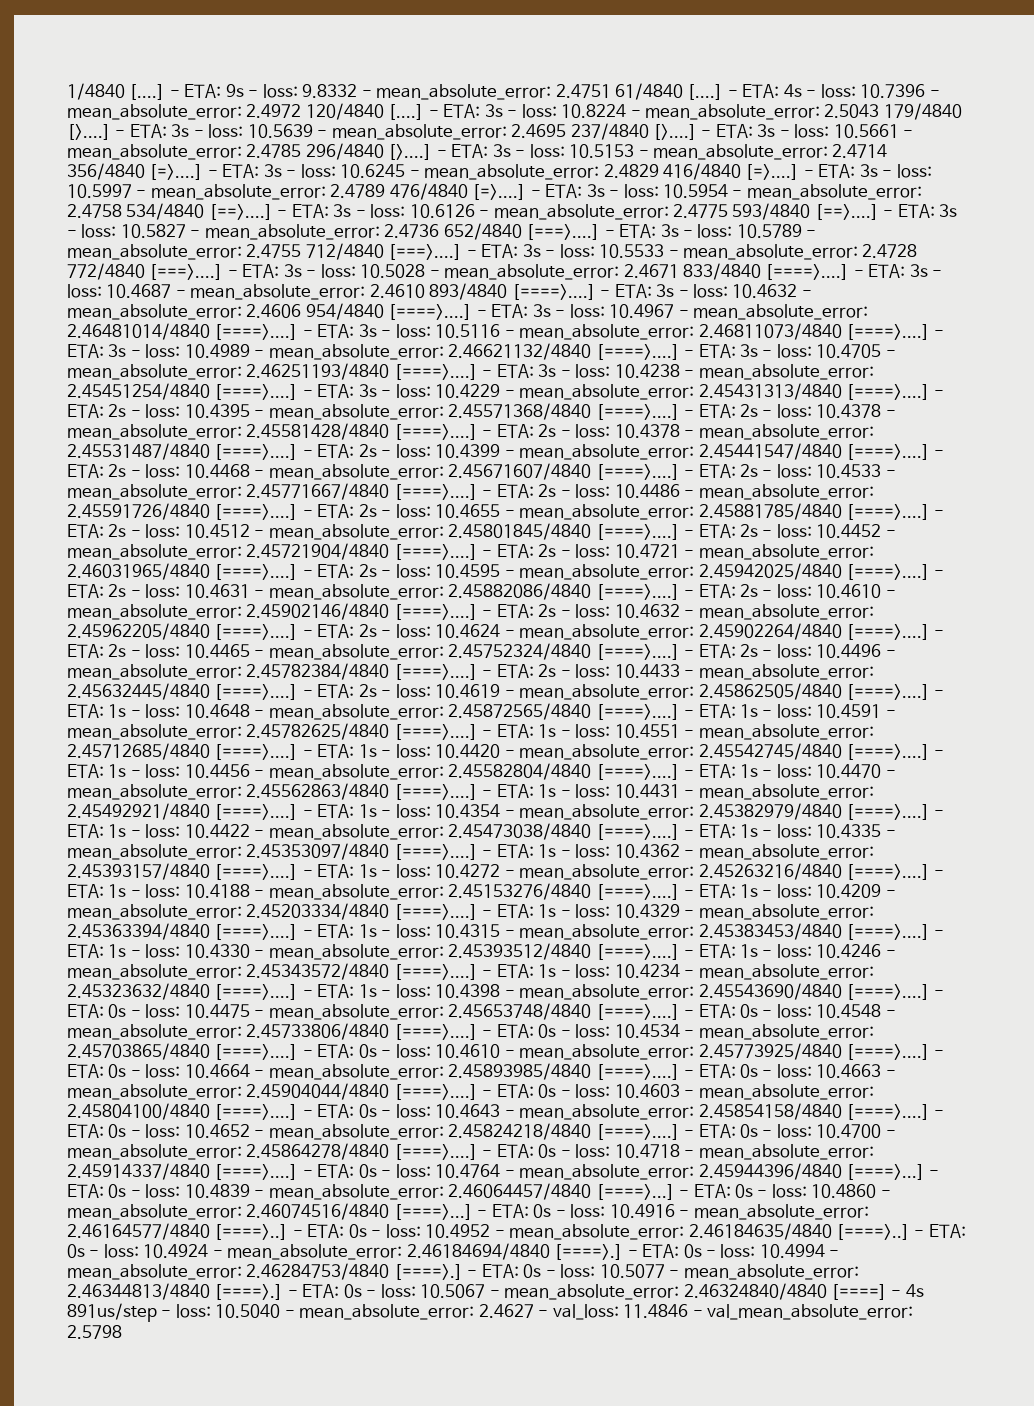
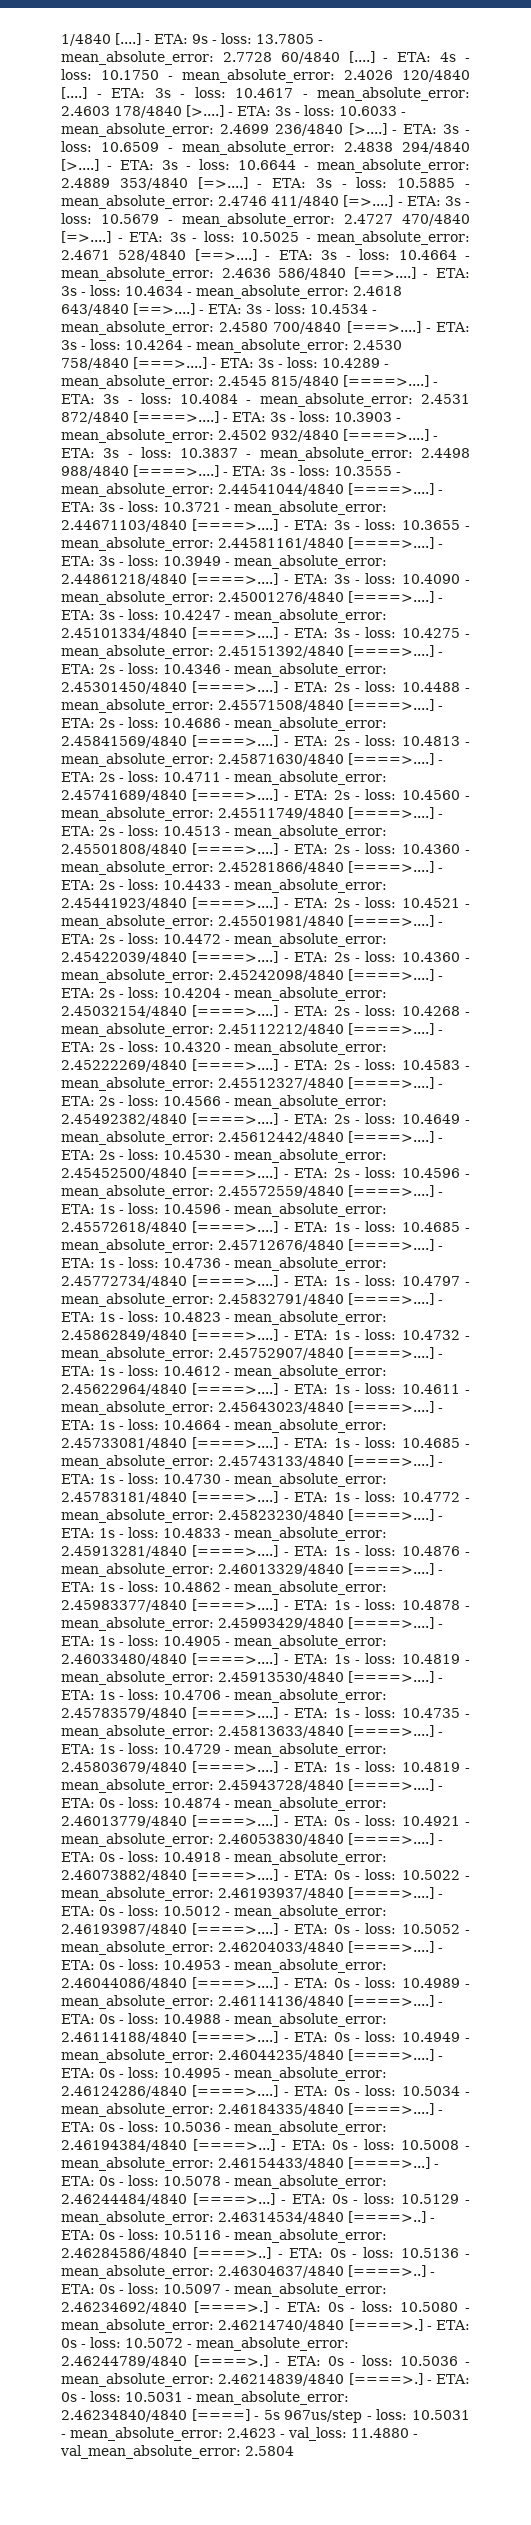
[302,83,683,100] 9.8332 - mean_absolute_error: 2.4751 61/4840 -> [256,34,323,44] [61,51,340,65] 13.7805 - mean_absolute_error: 2.7728 60/4840
[860,84,940,98] [67,104,302,120] 10.7396 - mean_absolute_error: 2.4972 -> [101,69,393,83] 10.1750 - mean_absolute_error: 2.4026
[561,103,962,120] [67,123,914,140] [67,143,888,160] [67,163,932,180] [67,183,922,200] [67,203,958,220] [67,223,817,240] [67,243,918,260] [67,263,943,280] [67,283,812,300] [67,303,868,320] [67,323,945,340] [67,343,896,360] [67,363,874,380] [67,383,945,400] [67,403,896,420] [67,423,874,440] [67,443,945,460] [67,463,896,480] [67,483,874,500] [67,503,945,520] [67,523,896,540] [67,543,874,560] [67,563,945,580] [67,583,896,600] [67,603,874,620] [67,623,945,640] [67,643,896,660] [67,663,390,680] 10.8224 - mean_absolute_error: 2.5043 179/4840 [>....] - ETA: 3s - loss: 10.5639 - mean_absolute_error: 2.4695 237/4840 [>....] - ETA: 3s - loss: 10.5661 - mean_absolute_error: 2.4785 296/4840 [>....] - ETA: 3s - loss: 10.5153 - mean_absolute_error: 2.4714 356/4840 [=>....] - ETA: 3s - loss: 10.6245 - mean_absolute_error: 2.4829 416/4840 [=>....] - ETA: 3s - loss: 10.5997 - mean_absolute_error: 2.4789 476/4840 [=>....] - ETA: 3s - loss: 10.5954 - mean_absolute_error: 2.4758 534/4840 [==>....] - ETA: 3s - loss: 10.6126 - mean_absolute_error: 2.4775 593/4840 [==>....] - ETA: 3s - loss: 10.5827 - mean_absolute_error: 2.4736 652/4840 [===>....] - ETA: 3s - loss: 10.5789 - mean_absolute_error: 2.4755 712/4840 [===>....] - ETA: 3s - loss: 10.5533 - mean_absolute_error: 2.4728 772/4840 [===>....] - ETA: 3s - loss: 10.5028 - mean_absolute_error: 2.4671 833/4840 [====>....] - ETA: 3s - loss: 10.4687 - mean_absolute_error: 2.4610 893/4840 [====>....] - ETA: 3s - loss: 10.4632 - mean_absolute_error: 2.4606 954/4840 [====>....] - ETA: 3s - loss: 10.4967 - mean_absolute_error: 2.46481014/4840 [====>....] - ETA: 3s - loss: 10.5116 - mean_absolute_error: 2.46811073/4840 [====>....] - ETA: 3s - loss: 10.4989 - mean_absolute_error: 2.46621132/4840 [====>....] - ETA: 3s - loss: 10.4705 - mean_absolute_error: 2.46251193/4840 [====>....] - ETA: 3s - loss: 10.4238 - mean_absolute_error: 2.45451254/4840 [====>....] - ETA: 3s - loss: 10.4229 - mean_absolute_error: 2.45431313/4840 [====>....] - ETA: 2s - loss: 10.4395 - mean_absolute_error: 2.45571368/4840 [====>....] - ETA: 2s - loss: 10.4378 - mean_absolute_error: 2.45581428/4840 [====>....] - ETA: 2s - loss: 10.4378 - mean_absolute_error: 2.45531487/4840 [====>....] - ETA: 2s - loss: 10.4399 - mean_absolute_error: 2.45441547/4840 [====>....] - ETA: 2s - loss: 10.4468 - mean_absolute_error: 2.45671607/4840 [====>....] - ETA: 2s - loss: 10.4533 - mean_absolute_error: 2.45771667/4840 [====>....] - ETA: 2s - loss: 10.4486 - mean_absolute_error: 2.45591726/4840 [====>....] - ETA: 2s - loss: 10.4655 - mean_absolute_error: 2.45881785/4840 [====>....] - ETA: 2s - loss: 10.4512 - mean_absolute_error: 2.45801845/4840 [====>....] - ETA: 2s - loss: 10.4452 - mean_absolute_error: 2.45721904/4840 [====>....] - ETA: 2s - loss: 10.4721 - mean_absolute_error: 2.46031965/4840 [====>....] - ETA: 2s - loss: 10.4595 - mean_absolute_error: 2.45942025/4840 [====>....] - ETA: 2s - loss: 10.4631 - mean_absolute_error: 2.45882086/4840 [====>....] - ETA: 2s - loss: 10.4610 - mean_absolute_error: 2.45902146/4840 [====>....] - ETA: 2s - loss: 10.4632 - mean_absolute_error: 2.45962205/4840 [====>....] - ETA: 2s - loss: 10.4624 - mean_absolute_error: 2.45902264/4840 [====>....] - ETA: 2s - loss: 10.4465 - mean_absolute_error: 2.45752324/4840 [====>....] - ETA: 2s - loss: 10.4496 - mean_absolute_error: 2.45782384/4840 -> [235,87,470,101] [61,105,406,118] [61,123,470,137] [61,141,470,155] [61,159,470,173] [61,177,470,190] [61,195,471,209] [61,213,470,227] [61,231,470,245] [61,249,471,262] [61,267,471,281] [61,285,402,299] [61,303,377,316] [61,321,470,335] [61,339,402,353] [61,357,389,370] [61,375,438,389] [61,393,470,407] [61,411,401,424] [61,429,438,443] [61,447,470,461] [61,465,401,478] [61,483,443,497] [61,501,387,515] [61,519,470,532] [61,537,443,551] [61,555,387,569] [61,573,470,586] [61,591,443,605] [61,609,387,623] [61,627,470,640] [61,645,443,659] [61,663,387,677] [61,681,470,694] [61,699,443,713] [61,717,387,731] [61,735,470,748] [61,753,443,767] [61,771,387,785] [61,789,470,802] [61,807,443,821] [61,825,387,839] [61,843,470,856] [61,861,344,875] 10.4617 - mean_absolute_error: 2.4603 178/4840 [>....] - ETA: 3s - loss: 10.6033 - mean_absolute_error: 2.4699 236/4840 [>....] - ETA: 3s - loss: 10.6509 - mean_absolute_error: 2.4838 294/4840 [>....] - ETA: 3s - loss: 10.6644 - mean_absolute_error: 2.4889 353/4840 [=>....] - ETA: 3s - loss: 10.5885 - mean_absolute_error: 2.4746 411/4840 [=>....] - ETA: 3s - loss: 10.5679 - mean_absolute_error: 2.4727 470/4840 [=>....] - ETA: 3s - loss: 10.5025 - mean_absolute_error: 2.4671 528/4840 [==>....] - ETA: 3s - loss: 10.4664 - mean_absolute_error: 2.4636 586/4840 [==>....] - ETA: 3s - loss: 10.4634 - mean_absolute_error: 2.4618 643/4840 [==>....] - ETA: 3s - loss: 10.4534 - mean_absolute_error: 2.4580 700/4840 [===>....] - ETA: 3s - loss: 10.4264 - mean_absolute_error: 2.4530 758/4840 [===>....] - ETA: 3s - loss: 10.4289 - mean_absolute_error: 2.4545 815/4840 [====>....] - ETA: 3s - loss: 10.4084 - mean_absolute_error: 2.4531 872/4840 [====>....] - ETA: 3s - loss: 10.3903 - mean_absolute_error: 2.4502 932/4840 [====>....] - ETA: 3s - loss: 10.3837 - mean_absolute_error: 2.4498 988/4840 [====>....] - ETA: 3s - loss: 10.3555 - mean_absolute_error: 2.44541044/4840 [====>....] - ETA: 3s - loss: 10.3721 - mean_absolute_error: 2.44671103/4840 [====>....] - ETA: 3s - loss: 10.3655 - mean_absolute_error: 2.44581161/4840 [====>....] - ETA: 3s - loss: 10.3949 - mean_absolute_error: 2.44861218/4840 [====>....] - ETA: 3s - loss: 10.4090 - mean_absolute_error: 2.45001276/4840 [====>....] - ETA: 3s - loss: 10.4247 - mean_absolute_error: 2.45101334/4840 [====>....] - ETA: 3s - loss: 10.4275 - mean_absolute_error: 2.45151392/4840 [====>....] - ETA: 2s - loss: 10.4346 - mean_absolute_error: 2.45301450/4840 [====>....] - ETA: 2s - loss: 10.4488 - mean_absolute_error: 2.45571508/4840 [====>....] - ETA: 2s - loss: 10.4686 - mean_absolute_error: 2.45841569/4840 [====>....] - ETA: 2s - loss: 10.4813 - mean_absolute_error: 2.45871630/4840 [====>....] - ETA: 2s - loss: 10.4711 - mean_absolute_error: 2.45741689/4840 [====>....] - ETA: 2s - loss: 10.4560 - mean_absolute_error: 2.45511749/4840 [====>....] - ETA: 2s - loss: 10.4513 - mean_absolute_error: 2.45501808/4840 [====>....] - ETA: 2s - loss: 10.4360 - mean_absolute_error: 2.45281866/4840
[67,683,945,700] [67,703,896,720] [67,723,874,740] [67,743,945,760] [67,763,896,780] [67,783,874,800] [67,803,945,820] [67,823,896,840] [67,843,874,860] [67,863,945,880] [67,883,896,900] [67,903,874,920] [67,923,945,940] [67,943,896,960] [67,963,874,980] [67,983,945,1000] [67,1003,896,1020] [67,1023,874,1040] [67,1043,945,1060] [67,1063,896,1080] [67,1083,874,1100] [67,1103,945,1120] [67,1123,896,1140] [67,1143,874,1160] [67,1163,940,1180] [67,1183,891,1200] [67,1203,869,1220] [67,1223,966,1240] [67,1243,840,1260] [67,1263,859,1280] [67,1283,924,1300] [67,1303,534,1322] 2.45632445/4840 [====>....] - ETA: 2s - loss: 10.4619 - mean_absolute_error: 2.45862505/4840 [====>....] - ETA: 1s - loss: 10.4648 - mean_absolute_error: 2.45872565/4840 [====>....] - ETA: 1s - loss: 10.4591 - mean_absolute_error: 2.45782625/4840 [====>....] - ETA: 1s - loss: 10.4551 - mean_absolute_error: 2.45712685/4840 [====>....] - ETA: 1s - loss: 10.4420 - mean_absolute_error: 2.45542745/4840 [====>....] - ETA: 1s - loss: 10.4456 - mean_absolute_error: 2.45582804/4840 [====>....] - ETA: 1s - loss: 10.4470 - mean_absolute_error: 2.45562863/4840 [====>....] - ETA: 1s - loss: 10.4431 - mean_absolute_error: 2.45492921/4840 [====>....] - ETA: 1s - loss: 10.4354 - mean_absolute_error: 2.45382979/4840 [====>....] - ETA: 1s - loss: 10.4422 - mean_absolute_error: 2.45473038/4840 [====>....] - ETA: 1s - loss: 10.4335 - mean_absolute_error: 2.45353097/4840 [====>....] - ETA: 1s - loss: 10.4362 - mean_absolute_error: 2.45393157/4840 [====>....] - ETA: 1s - loss: 10.4272 - mean_absolute_error: 2.45263216/4840 [====>....] - ETA: 1s - loss: 10.4188 - mean_absolute_error: 2.45153276/4840 [====>....] - ETA: 1s - loss: 10.4209 - mean_absolute_error: 2.45203334/4840 [====>....] - ETA: 1s - loss: 10.4329 - mean_absolute_error: 2.45363394/4840 [====>....] - ETA: 1s - loss: 10.4315 - mean_absolute_error: 2.45383453/4840 [====>....] - ETA: 1s - loss: 10.4330 - mean_absolute_error: 2.45393512/4840 [====>....] - ETA: 1s - loss: 10.4246 - mean_absolute_error: 2.45343572/4840 [====>....] - ETA: 1s - loss: 10.4234 - mean_absolute_error: 2.45323632/4840 [====>....] - ETA: 1s - loss: 10.4398 - mean_absolute_error: 2.45543690/4840 [====>....] - ETA: 0s - loss: 10.4475 - mean_absolute_error: 2.45653748/4840 [====>....] - ETA: 0s - loss: 10.4548 - mean_absolute_error: 2.45733806/4840 [====>....] - ETA: 0s - loss: 10.4534 - mean_absolute_error: 2.45703865/4840 [====>....] - ETA: 0s - loss: 10.4610 - mean_absolute_error: 2.45773925/4840 [====>....] - ETA: 0s - loss: 10.4664 - mean_absolute_error: 2.45893985/4840 [====>....] - ETA: 0s - loss: 10.4663 - mean_absolute_error: 2.45904044/4840 [====>....] - ETA: 0s - loss: 10.4603 - mean_absolute_error: 2.45804100/4840 [====>....] - ETA: 0s - loss: 10.4643 - mean_absolute_error: 2.45854158/4840 [====>....] - ETA: 0s - loss: 10.4652 - mean_absolute_error: 2.45824218/4840 [====>....] - ETA: 0s - loss: 10.4700 - mean_absolute_error: 2.45864278/4840 [====>....] - ETA: 0s - loss: 10.4718 - mean_absolute_error: 2.45914337/4840 [====>....] - ETA: 0s - loss: 10.4764 - mean_absolute_error: 2.45944396/4840 [====>...] - ETA: 0s - loss: 10.4839 - mean_absolute_error: 2.46064457/4840 [====>...] - ETA: 0s - loss: 10.4860 - mean_absolute_error: 2.46074516/4840 [====>...] - ETA: 0s - loss: 10.4916 - mean_absolute_error: 2.46164577/4840 [====>..] - ETA: 0s - loss: 10.4952 - mean_absolute_error: 2.46184635/4840 [====>..] - ETA: 0s - loss: 10.4924 - mean_absolute_error: 2.46184694/4840 [====>.] - ETA: 0s - loss: 10.4994 - mean_absolute_error: 2.46284753/4840 [====>.] - ETA: 0s - loss: 10.5077 - mean_absolute_error: 2.46344813/4840 [====>.] - ETA: 0s - loss: 10.5067 - mean_absolute_error: 2.46324840/4840 [====] - 4s 891us/step - loss: 10.5040 - mean_absolute_error: 2.4627 -> [61,897,470,910] [61,915,443,929] [61,933,387,947] [61,951,470,964] [61,969,443,983] [61,987,387,1001] [61,1005,470,1018] [61,1023,443,1037] [61,1041,387,1055] [61,1059,470,1072] [61,1077,443,1091] [61,1095,387,1109] [61,1113,470,1126] [61,1131,443,1145] [61,1149,387,1163] [61,1167,470,1180] [61,1185,443,1199] [61,1203,387,1217] [61,1221,470,1234] [61,1239,443,1253] [61,1257,387,1271] [61,1275,470,1288] [61,1293,443,1307] [61,1311,387,1325] [61,1329,470,1342] [61,1347,443,1361] [61,1365,387,1379] [61,1383,470,1396] [61,1401,443,1415] [61,1419,387,1433] [61,1437,470,1450] [61,1455,443,1469] [61,1473,387,1487] [61,1491,470,1504] [61,1509,443,1523] [61,1527,387,1541] [61,1545,470,1558] [61,1563,443,1577] [61,1581,387,1595] [61,1599,470,1612] [61,1617,443,1631] [61,1635,387,1649] [61,1653,470,1666] [61,1671,443,1685] [61,1689,387,1703] [61,1707,470,1720] [61,1725,443,1739] [61,1743,387,1757] [61,1761,470,1774] [61,1779,443,1793] [61,1797,387,1811] [61,1815,470,1828] [61,1833,443,1847] [61,1851,387,1865] [61,1869,470,1882] [61,1887,443,1901] [61,1905,387,1919] [61,1923,470,1936] [61,1941,443,1955] [61,1959,387,1973] [61,1977,470,1990] [61,1995,443,2009] [61,2013,387,2027] [61,2031,470,2044] [61,2049,443,2063] [61,2067,387,2081] [61,2085,470,2098] [61,2103,443,2117] [61,2121,387,2135] [61,2139,470,2152] [61,2157,439,2171] [61,2175,387,2189] [61,2193,470,2206] [61,2211,435,2225] [61,2229,387,2243] [61,2247,470,2260] [61,2265,435,2279] [61,2283,387,2297] [61,2301,470,2314] [61,2319,470,2333] [61,2337,349,2351] [61,2355,470,2368] [61,2373,470,2387] [61,2391,349,2405] [61,2409,470,2423] [61,2427,276,2441] 2.45441923/4840 [====>....] - ETA: 2s - loss: 10.4521 - mean_absolute_error: 2.45501981/4840 [====>....] - ETA: 2s - loss: 10.4472 - mean_absolute_error: 2.45422039/4840 [====>....] - ETA: 2s - loss: 10.4360 - mean_absolute_error: 2.45242098/4840 [====>....] - ETA: 2s - loss: 10.4204 - mean_absolute_error: 2.45032154/4840 [====>....] - ETA: 2s - loss: 10.4268 - mean_absolute_error: 2.45112212/4840 [====>....] - ETA: 2s - loss: 10.4320 - mean_absolute_error: 2.45222269/4840 [====>....] - ETA: 2s - loss: 10.4583 - mean_absolute_error: 2.45512327/4840 [====>....] - ETA: 2s - loss: 10.4566 - mean_absolute_error: 2.45492382/4840 [====>....] - ETA: 2s - loss: 10.4649 - mean_absolute_error: 2.45612442/4840 [====>....] - ETA: 2s - loss: 10.4530 - mean_absolute_error: 2.45452500/4840 [====>....] - ETA: 2s - loss: 10.4596 - mean_absolute_error: 2.45572559/4840 [====>....] - ETA: 1s - loss: 10.4596 - mean_absolute_error: 2.45572618/4840 [====>....] - ETA: 1s - loss: 10.4685 - mean_absolute_error: 2.45712676/4840 [====>....] - ETA: 1s - loss: 10.4736 - mean_absolute_error: 2.45772734/4840 [====>....] - ETA: 1s - loss: 10.4797 - mean_absolute_error: 2.45832791/4840 [====>....] - ETA: 1s - loss: 10.4823 - mean_absolute_error: 2.45862849/4840 [====>....] - ETA: 1s - loss: 10.4732 - mean_absolute_error: 2.45752907/4840 [====>....] - ETA: 1s - loss: 10.4612 - mean_absolute_error: 2.45622964/4840 [====>....] - ETA: 1s - loss: 10.4611 - mean_absolute_error: 2.45643023/4840 [====>....] - ETA: 1s - loss: 10.4664 - mean_absolute_error: 2.45733081/4840 [====>....] - ETA: 1s - loss: 10.4685 - mean_absolute_error: 2.45743133/4840 [====>....] - ETA: 1s - loss: 10.4730 - mean_absolute_error: 2.45783181/4840 [====>....] - ETA: 1s - loss: 10.4772 - mean_absolute_error: 2.45823230/4840 [====>....] - ETA: 1s - loss: 10.4833 - mean_absolute_error: 2.45913281/4840 [====>....] - ETA: 1s - loss: 10.4876 - mean_absolute_error: 2.46013329/4840 [====>....] - ETA: 1s - loss: 10.4862 - mean_absolute_error: 2.45983377/4840 [====>....] - ETA: 1s - loss: 10.4878 - mean_absolute_error: 2.45993429/4840 [====>....] - ETA: 1s - loss: 10.4905 - mean_absolute_error: 2.46033480/4840 [====>....] - ETA: 1s - loss: 10.4819 - mean_absolute_error: 2.45913530/4840 [====>....] - ETA: 1s - loss: 10.4706 - mean_absolute_error: 2.45783579/4840 [====>....] - ETA: 1s - loss: 10.4735 - mean_absolute_error: 2.45813633/4840 [====>....] - ETA: 1s - loss: 10.4729 - mean_absolute_error: 2.45803679/4840 [====>....] - ETA: 1s - loss: 10.4819 - mean_absolute_error: 2.45943728/4840 [====>....] - ETA: 0s - loss: 10.4874 - mean_absolute_error: 2.46013779/4840 [====>....] - ETA: 0s - loss: 10.4921 - mean_absolute_error: 2.46053830/4840 [====>....] - ETA: 0s - loss: 10.4918 - mean_absolute_error: 2.46073882/4840 [====>....] - ETA: 0s - loss: 10.5022 - mean_absolute_error: 2.46193937/4840 [====>....] - ETA: 0s - loss: 10.5012 - mean_absolute_error: 2.46193987/4840 [====>....] - ETA: 0s - loss: 10.5052 - mean_absolute_error: 2.46204033/4840 [====>....] - ETA: 0s - loss: 10.4953 - mean_absolute_error: 2.46044086/4840 [====>....] - ETA: 0s - loss: 10.4989 - mean_absolute_error: 2.46114136/4840 [====>....] - ETA: 0s - loss: 10.4988 - mean_absolute_error: 2.46114188/4840 [====>....] - ETA: 0s - loss: 10.4949 - mean_absolute_error: 2.46044235/4840 [====>....] - ETA: 0s - loss: 10.4995 - mean_absolute_error: 2.46124286/4840 [====>....] - ETA: 0s - loss: 10.5034 - mean_absolute_error: 2.46184335/4840 [====>....] - ETA: 0s - loss: 10.5036 - mean_absolute_error: 2.46194384/4840 [====>...] - ETA: 0s - loss: 10.5008 - mean_absolute_error: 2.46154433/4840 [====>...] - ETA: 0s - loss: 10.5078 - mean_absolute_error: 2.46244484/4840 [====>...] - ETA: 0s - loss: 10.5129 - mean_absolute_error: 2.46314534/4840 [====>..] - ETA: 0s - loss: 10.5116 - mean_absolute_error: 2.46284586/4840 [====>..] - ETA: 0s - loss: 10.5136 - mean_absolute_error: 2.46304637/4840 [====>..] - ETA: 0s - loss: 10.5097 - mean_absolute_error: 2.46234692/4840 [====>.] - ETA: 0s - loss: 10.5080 - mean_absolute_error: 2.46214740/4840 [====>.] - ETA: 0s - loss: 10.5072 - mean_absolute_error: 2.46244789/4840 [====>.] - ETA: 0s - loss: 10.5036 - mean_absolute_error: 2.46214839/4840 [====>.] - ETA: 0s - loss: 10.5031 - mean_absolute_error: 2.46234840/4840 [====] - 5s 967us/step - loss: 10.5031 - mean_absolute_error: 2.4623
[623,1304,689,1318] 11.4846 -> [351,2428,409,2438] 11.4880
[67,1325,122,1339] 2.5798 -> [245,2446,294,2456] 2.5804

